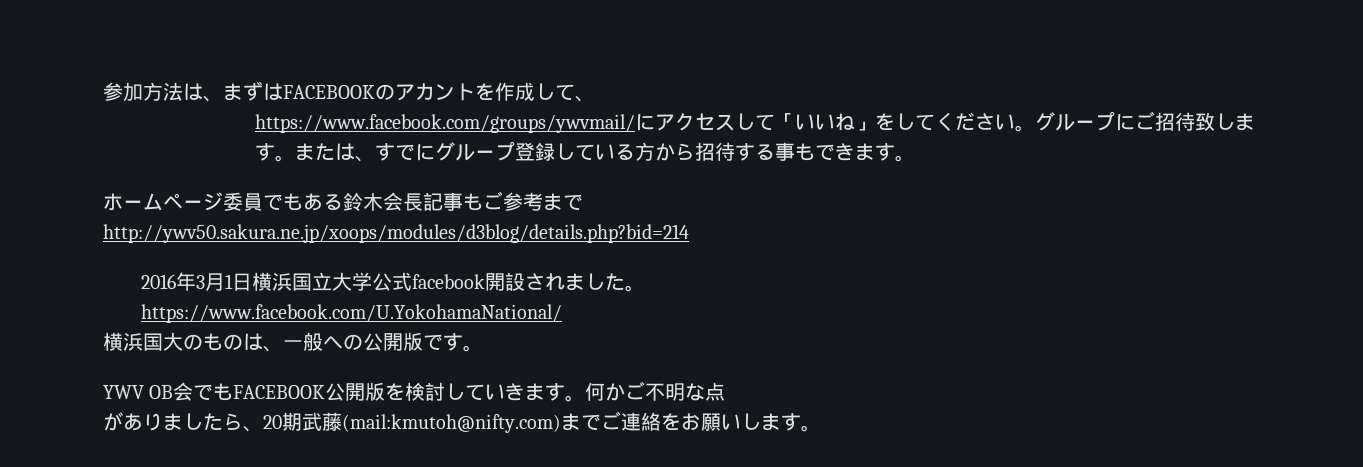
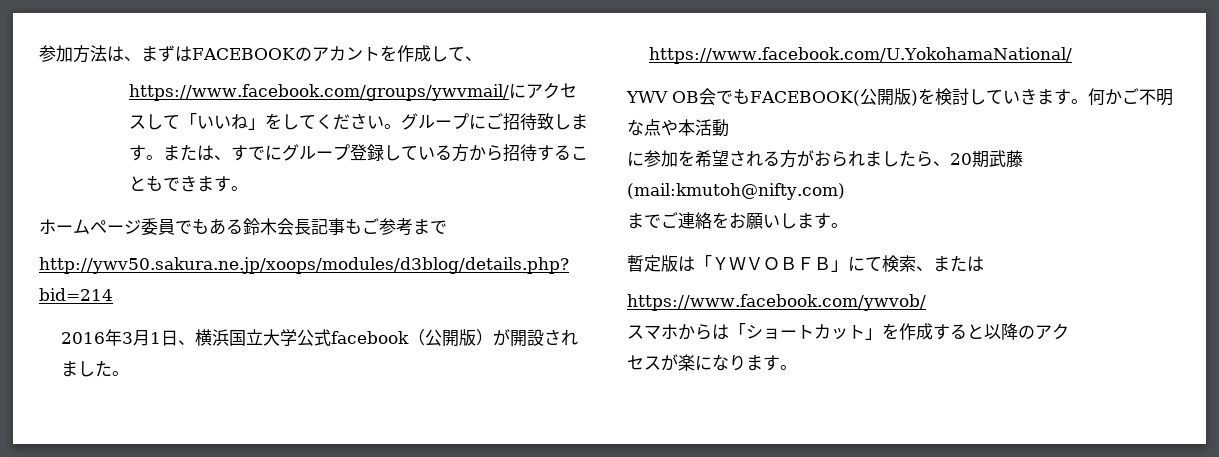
[775,142,796,161] 事 -> [570,146,588,160] [128,176,146,191] こと
(253, 282) none -> [178,340,196,345] 、
(486, 281) none -> [408,329,511,347] （公開版）が
[103,332,483,352] // 横浜国大のものは、一般への公開版です。 -> (1073, 55) none
[233,382,386,401] FACEBOOK公開版 -> [750,88,918,106] FACEBOOK(公開版)
[103,412,163,431] // があり -> [661,119,729,137] [627,150,865,168] や本活動 // に参加を希望される方がおられ
(561, 423) none -> (845, 191) //
(821, 428) none -> [627,255,984,272] [627,294,926,311] [627,323,1069,340] [627,354,797,371] // 暫定版は「ＹＷＶＯＢＦＢ」にて検索、または // https://www.facebook.com/ywvob/ // スマホからは「ショートカット」を作成すると以降のアク // セスが楽になります。

